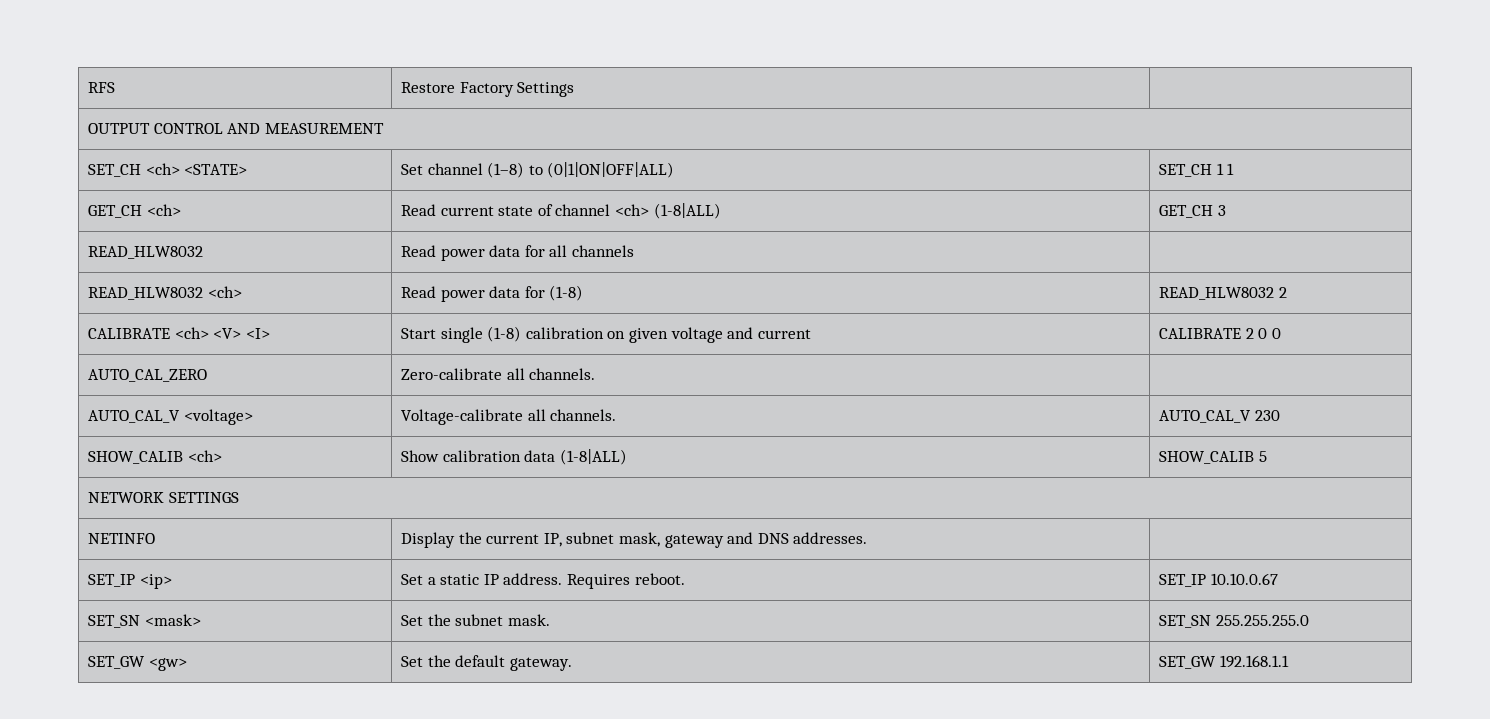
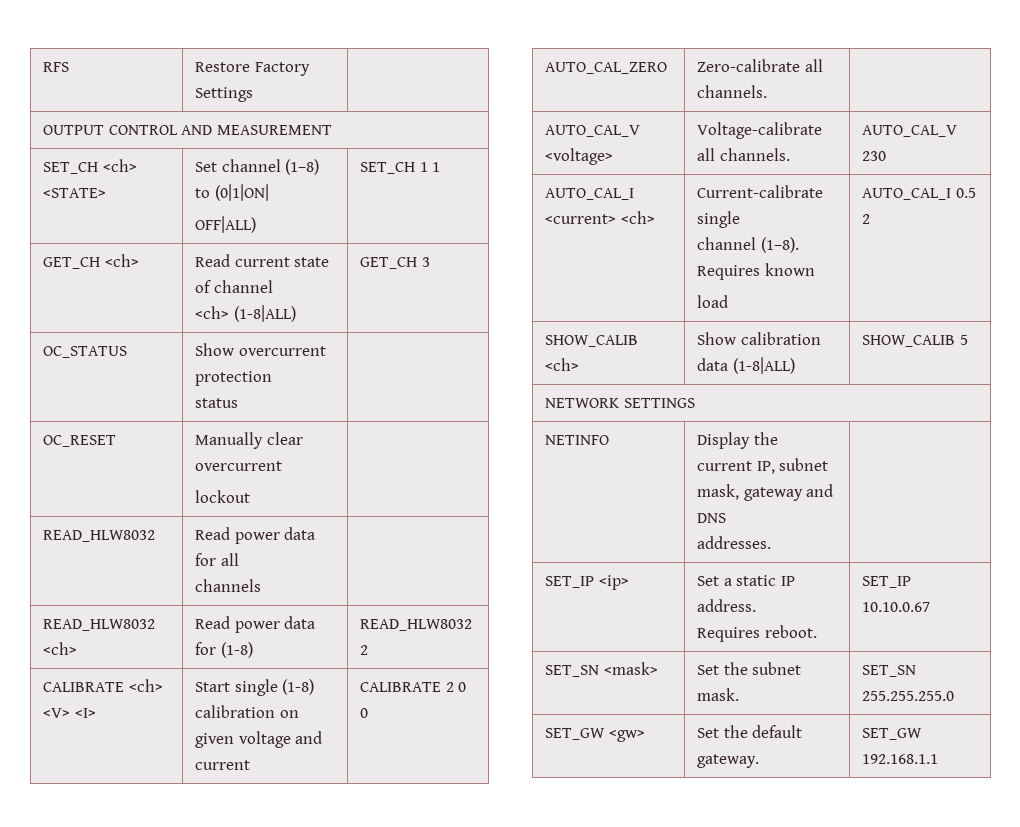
[547,162,675,178] (0|1|ON|OFF|ALL) -> [214,184,269,201] [194,216,256,233] (0|1|ON| // OFF|ALL)
(611, 210) none -> (273, 286) //
(1226, 210) none -> [42,346,127,358] [194,343,326,356] [194,371,272,386] [194,398,238,408] [42,435,116,447] [194,432,303,449] [194,461,282,471] [194,490,250,503] // OC_STATUS | Show overcurrent protection // status | // OC_RESET | Manually clear overcurrent // lockout |
(568, 251) none -> (239, 559) //
(1280, 415) none -> [544,188,634,200] [544,211,655,224] [696,185,823,198] [696,211,740,228] [696,237,799,253] [696,263,815,280] [696,295,728,308] [861,188,976,200] [861,214,870,224] // AUTO_CAL_I <current> <ch> | Current-calibrate single // channel (1–8). Requires known // load | AUTO_CAL_I 0.5 2
(789, 538) none -> (726, 518) //
(563, 579) none -> (756, 605) //

